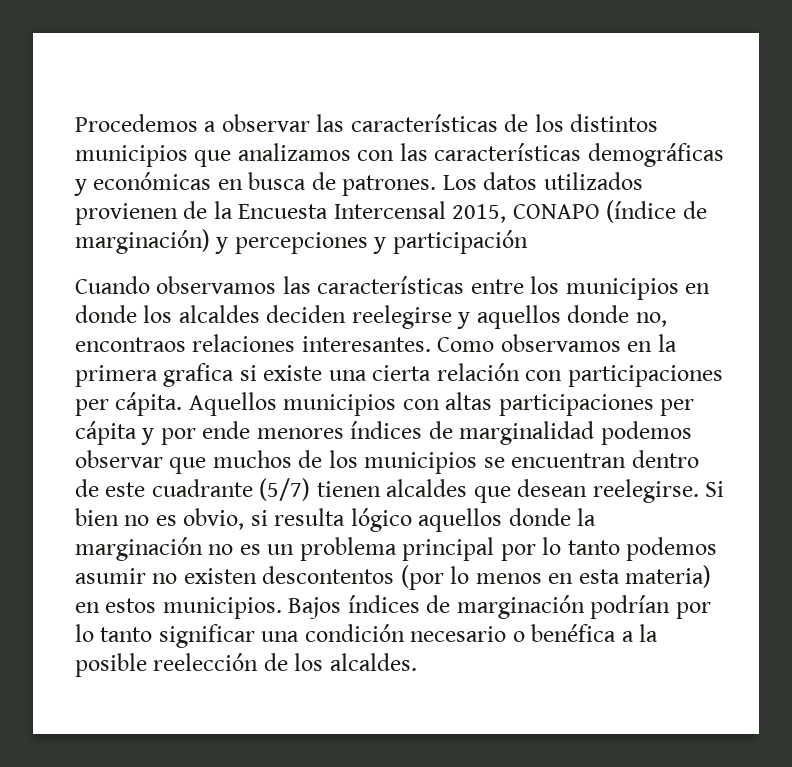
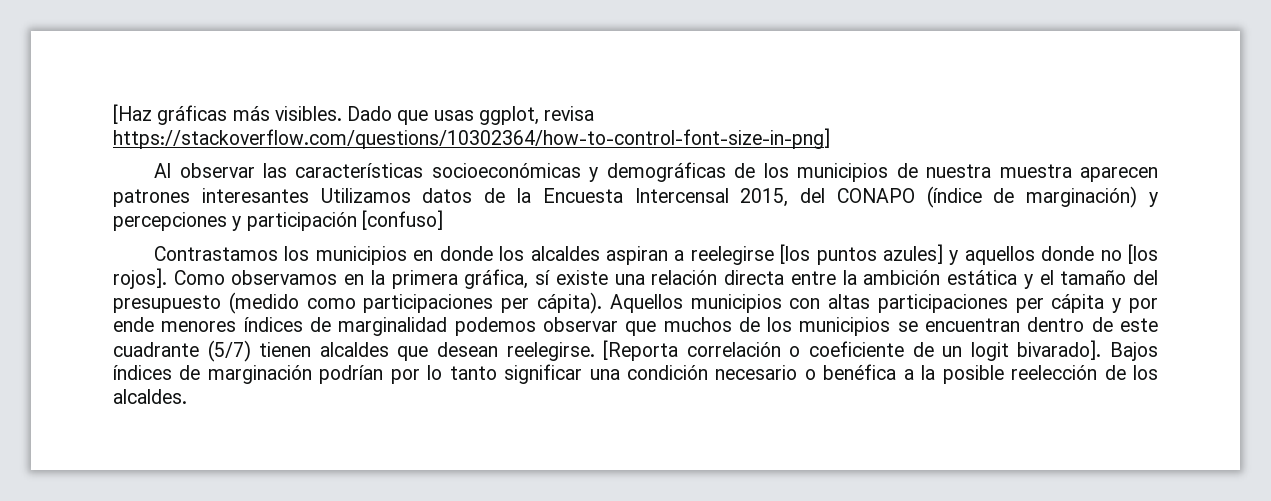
[75,114,659,132] [75,143,724,167] [74,172,643,196] [75,203,178,225] Procedemos a observar las características de los distintos municipios que analizamos con las características demográficas y económicas en busca de patrones. Los datos utilizados provienen -> [113,104,595,125] [113,128,830,149] [154,162,1159,182] [113,188,473,207] [Haz gráficas más visibles. Dado que usas ggplot, revisa https://stackoverflow.com/questions/10302364/how-to-control-font-size-in-png] // Al observar las características socioeconómicas y demográficas de los municipios de nuestra muestra aparecen patrones interesantes Utilizamos datos
(507, 213) none -> [800,188,826,203] del
[75,276,524,294] // Cuando observamos las características entre -> [361,210,443,230] [154,246,279,261] [confuso] // Contrastamos
[266,305,667,329] [75,334,431,352] deciden reelegirse y aquellos donde no, encontraos relaciones interesantes. -> [605,244,1158,265] [113,268,167,289] aspiran a reelegirse [los puntos azules] y aquellos donde no [los rojos].
[163,363,723,387] [75,392,183,416] grafica si existe una cierta relación con participaciones per cápita. -> [464,269,1158,289] [113,292,602,314] gráfica, sí existe una relación directa entre la ambición estática y el tamaño del presupuesto (medido como participaciones per cápita).
[705,481,725,497] [75,508,597,532] [75,537,718,561] [75,565,712,590] [75,597,282,619] Si bien no es obvio, si resulta lógico aquellos donde la marginación no es un problema principal por lo tanto podemos asumir no existen descontentos (por lo menos en esta materia) en estos municipios. -> [603,340,1102,361] [Reporta correlación o coeficiente de un logit bivarado].

